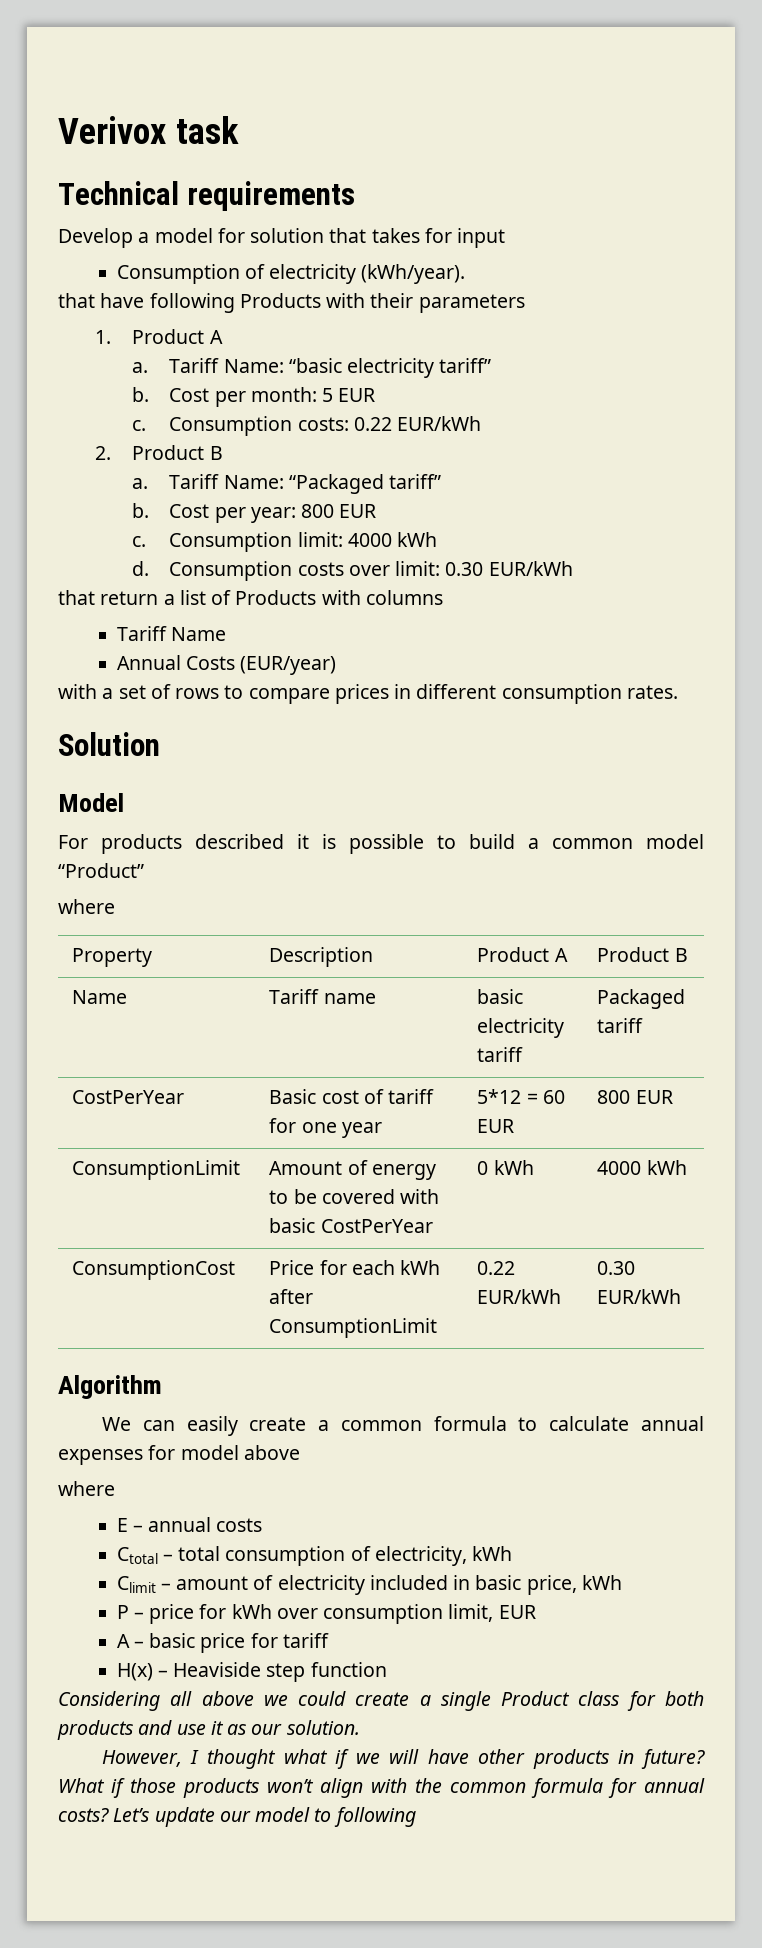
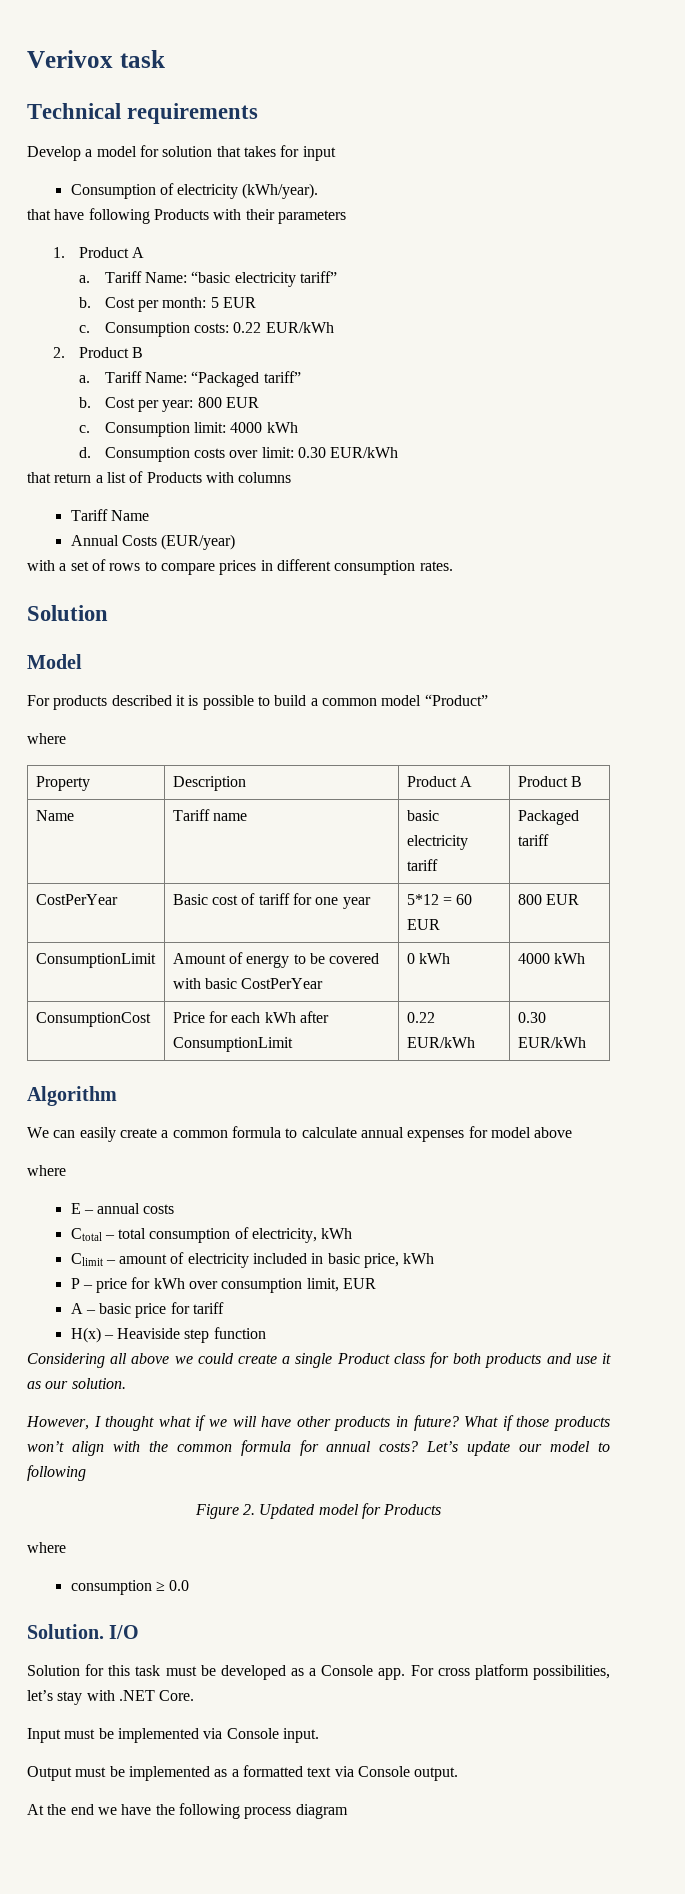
(416, 1817) none -> [194,1503,442,1519] [27,1542,66,1553] [70,1580,190,1595] [27,1624,140,1639] [27,1664,611,1680] [27,1690,195,1705] [27,1728,319,1743] [27,1765,459,1781] [27,1803,348,1819] // Figure 2. Updated model for Products // where // consumption ≥ 0.0 // Solution. I/O // Solution for this task must be developed as a Console app. For cross platform possibilities, let’s stay with .NET Core. // Input must be implemented via Console input. // Output must be implemented as a formatted text via Console output. // At the end we have the following process diagram

